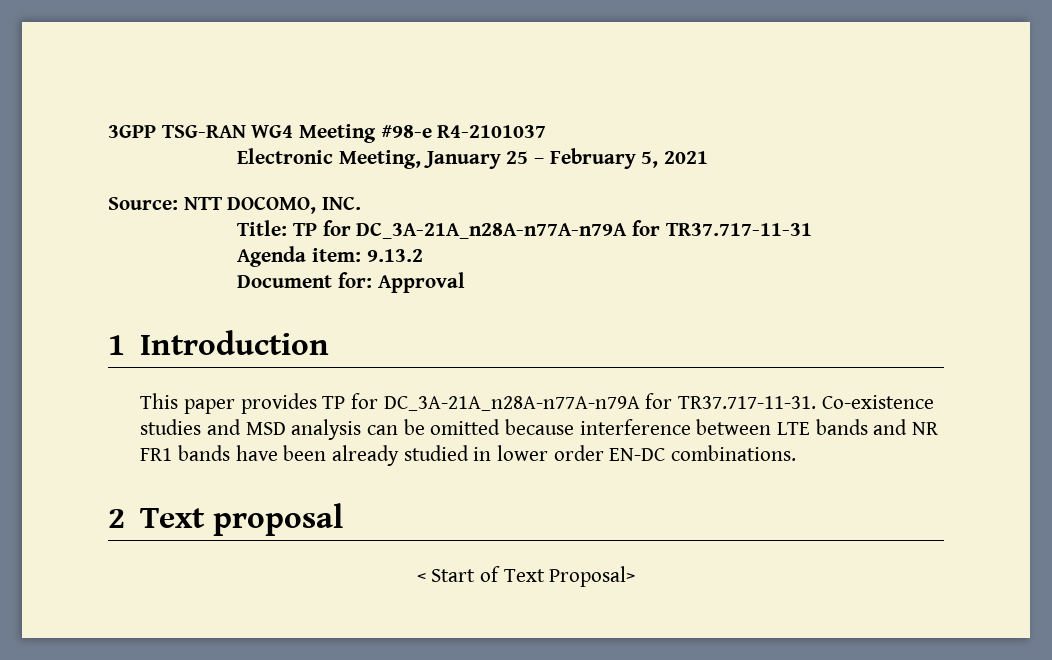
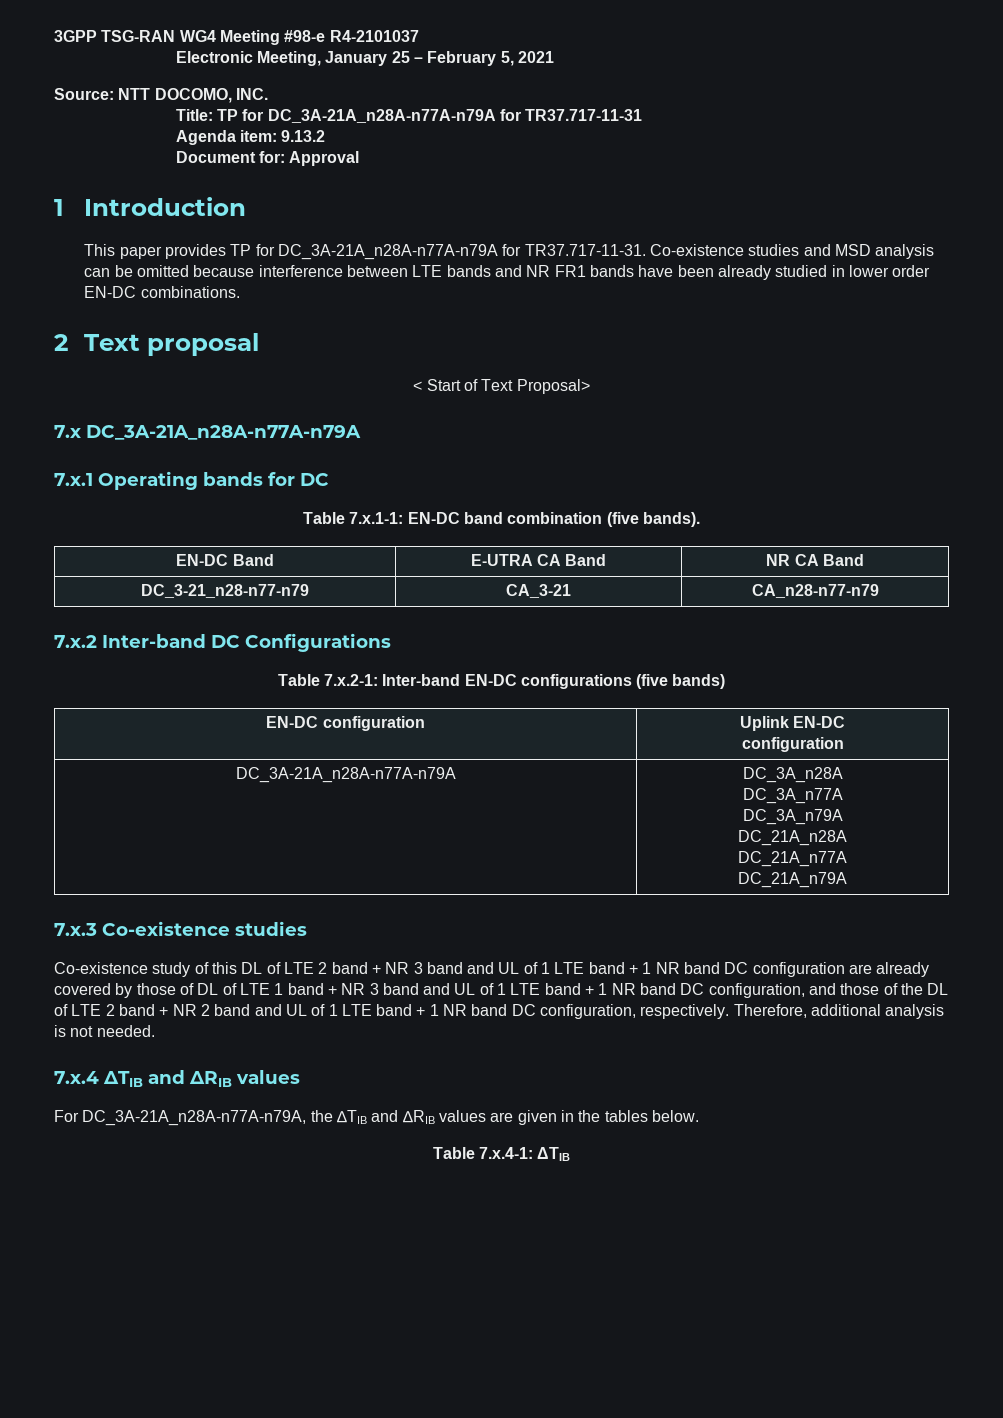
(636, 576) none -> [54,425,361,440] [54,471,329,490] [303,512,700,527] [176,554,274,566] [470,554,607,566] [766,554,864,566] [141,584,309,598] [506,584,571,598] [751,584,879,598] [54,633,391,652] [277,674,726,689] [266,716,425,731] [739,716,846,731] [741,737,844,752] [235,767,456,783] [742,767,843,783] [742,788,843,804] [742,809,843,825] [738,830,847,846] [738,851,847,867] [738,872,847,888] [54,921,307,936] [54,962,930,977] [54,983,949,998] [54,1004,945,1019] [54,1025,155,1037] [54,1070,300,1087] [54,1110,699,1126] [432,1147,571,1161] // 7.x DC_3A-21A_n28A-n77A-n79A // 7.x.1 Operating bands for DC // Table 7.x.1-1: EN-DC band combination (five bands). // EN-DC Band | E-UTRA CA Band | NR CA Band // DC_3-21_n28-n77-n79 | CA_3-21 | CA_n28-n77-n79 // 7.x.2 Inter-band DC Configurations // Table 7.x.2-1: Inter-band EN-DC configurations (five bands) // EN-DC configuration | Uplink EN-DC // configuration // DC_3A-21A_n28A-n77A-n79A | DC_3A_n28A // DC_3A_n77A // DC_3A_n79A // DC_21A_n28A // DC_21A_n77A // DC_21A_n79A // 7.x.3 Co-existence studies // Co-existence study of this DL of LTE 2 band + NR 3 band and UL of 1 LTE band + 1 NR band DC configuration are already covered by those of DL of LTE 1 band + NR 3 band and UL of 1 LTE band + 1 NR band DC configuration, and those of the DL of LTE 2 band + NR 2 band and UL of 1 LTE band + 1 NR band DC configuration, respectively. Therefore, additional analysis is not needed. // 7.x.4 ∆TIB and ∆RIB values // For DC_3A-21A_n28A-n77A-n79A, the ∆TIB and ∆RIB values are given in the tables below. // Table 7.x.4-1: ΔTIB

